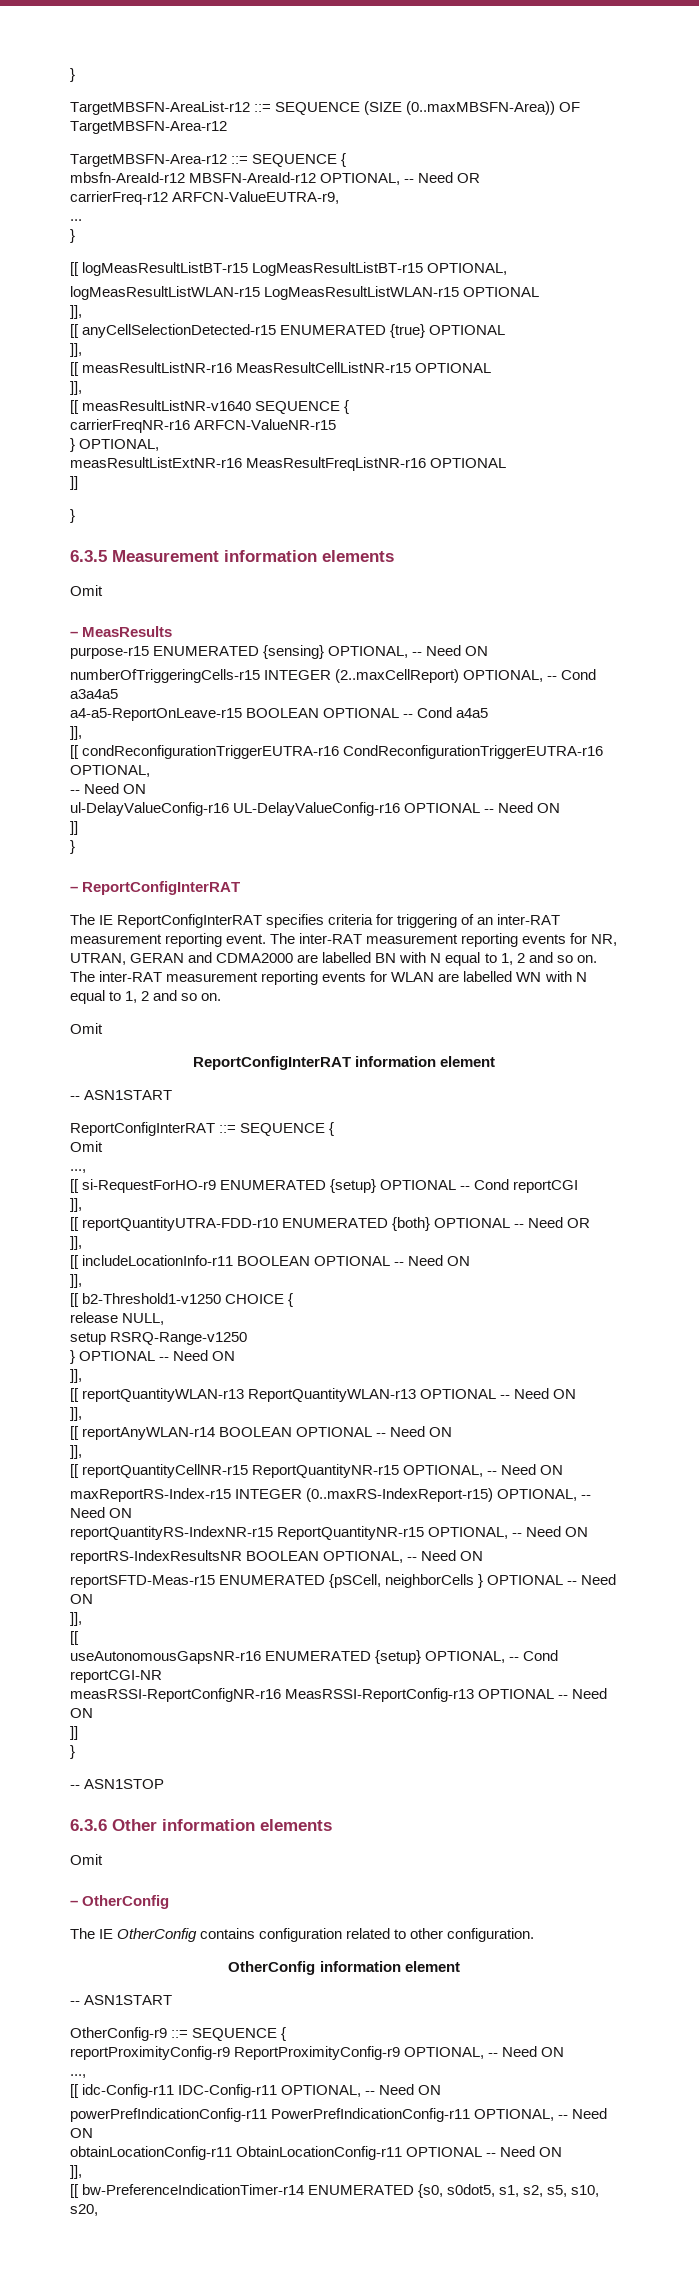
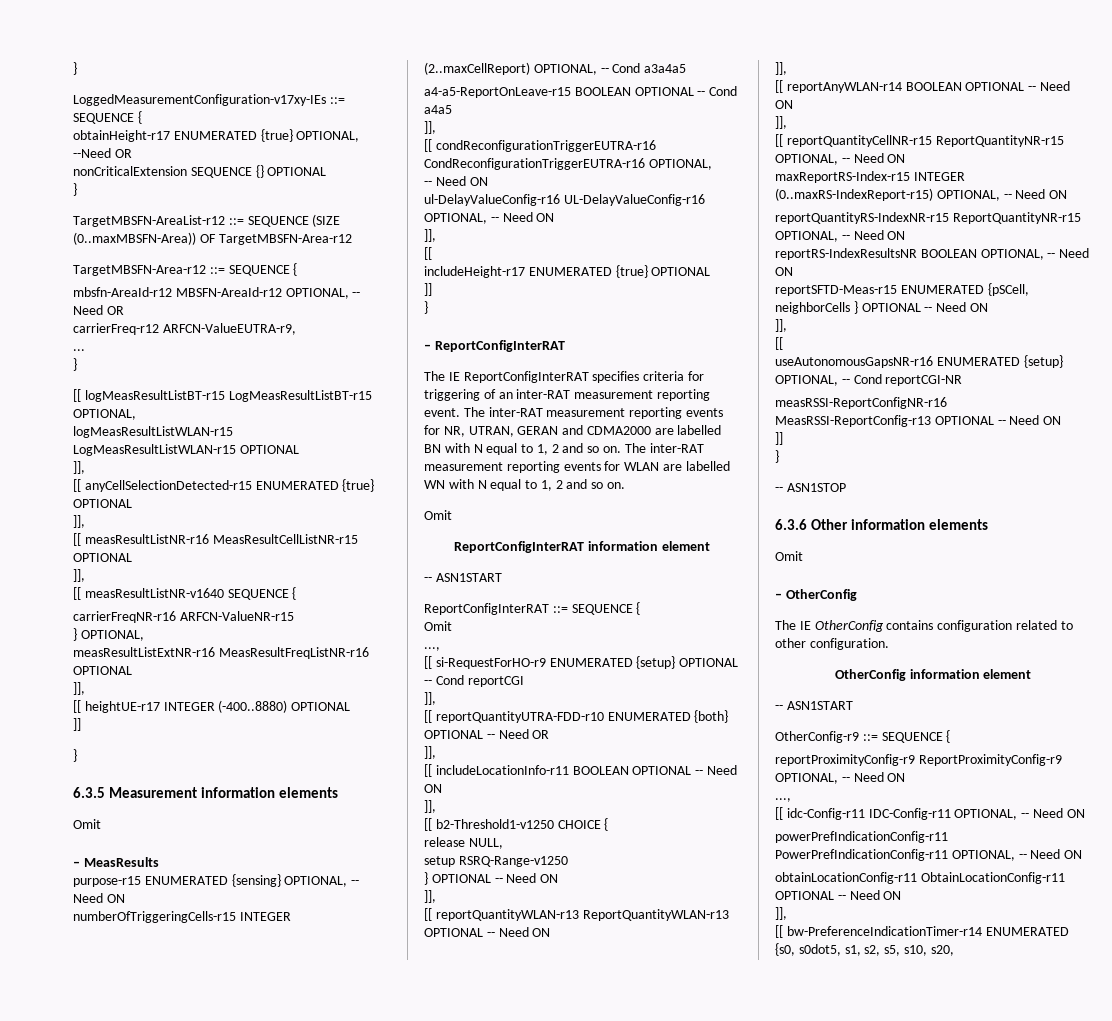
[70,68,75,82] } -> [73,62,77,75] [73,94,345,106] [73,111,142,124] [73,129,360,142] [73,148,132,158] [73,165,327,178] [73,183,77,196] } // LoggedMeasurementConfiguration-v17xy-IEs ::= SEQUENCE { // obtainHeight-r17 ENUMERATED {true} OPTIONAL, --Need OR // nonCriticalExtension SEQUENCE {} OPTIONAL // }
(507, 463) none -> [73,682,85,695] [73,700,351,713] // ]], // [[ heightUE-r17 INTEGER (-400..8880) OPTIONAL
[404,802,561,813] OPTIONAL -- Need ON -> [424,212,555,224] [424,229,436,242] [424,247,432,260] [424,265,711,278] OPTIONAL, -- Need ON // ]], // [[ // includeHeight-r17 ENUMERATED {true} OPTIONAL

